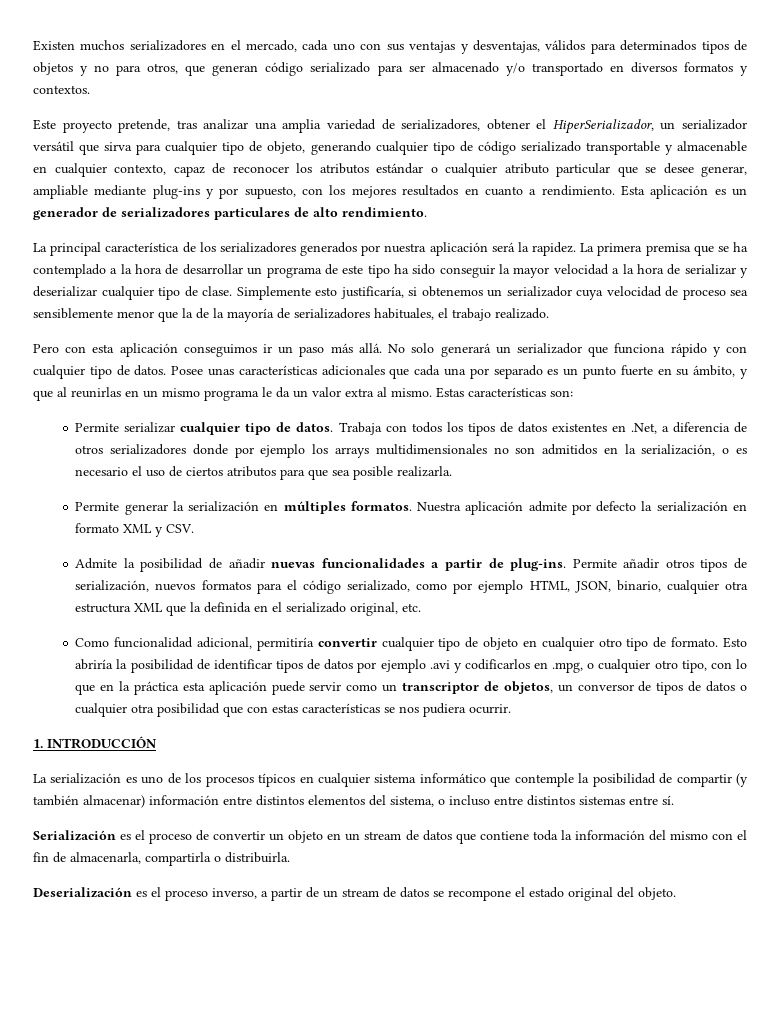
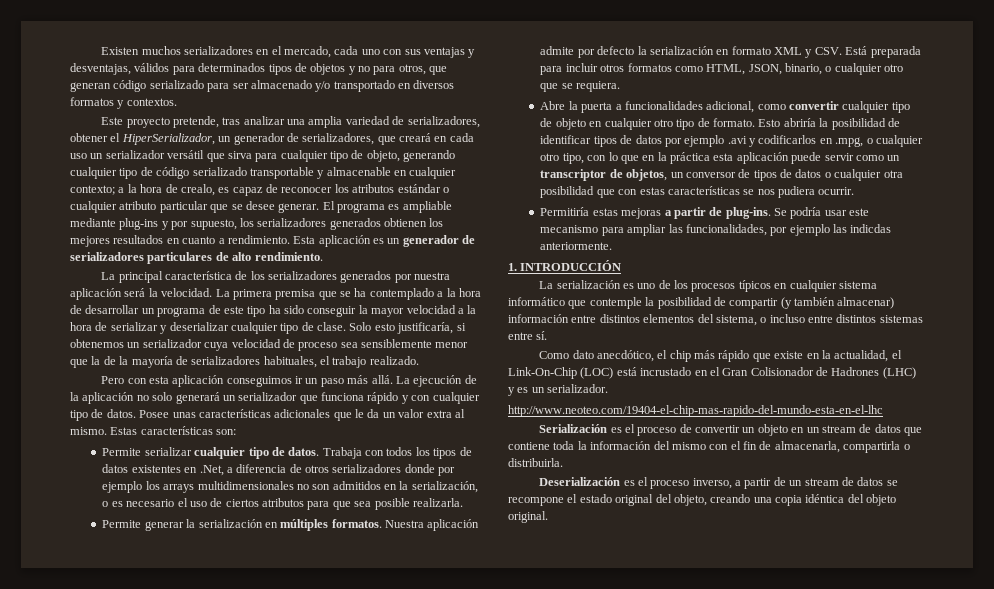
(676, 126) none -> [233,133,474,145] [70,153,104,159] generador de serializadores, que creará en cada uso un
[114,164,166,175] contexto, -> [70,184,230,196] contexto; a la hora de crealo, es
[701,166,747,177] generar, -> [278,201,400,213] generar. El programa es
[302,188,324,195] con -> [239,218,427,230] los serializadores generados obtienen
[532,242,577,256] rapidez. -> [161,288,213,297] velocidad.
[236,286,311,300] Simplemente -> [349,322,372,331] Solo
[388,344,406,353] No -> [395,375,477,387] [70,392,149,404] La ejecución de la aplicación no
[414,365,748,379] [33,387,259,401] cada una por separado es un punto fuerte en su ámbito, y que al reunirlas en un mismo programa -> (352, 416) none
[75,558,748,572] [75,580,748,594] [75,602,422,616] [75,637,314,651] // Admite la posibilidad de añadir nuevas funcionalidades a partir de plug-ins. Permite añadir otros tipos de serialización, nuevos formatos para el código serializado, como por ejemplo HTML, JSON, binario, cualquier otra estructura XML que la definida en el serializado original, etc. // Como funcionalidad adicional, permitiría -> [845,46,921,58] [540,63,904,75] [540,81,621,92] [540,101,786,113] Está preparada para incluir otros formatos como HTML, JSON, binario, o cualquier otro que se requiera. // Abre la puerta a funcionalidades adicional, como
(512, 709) none -> [540,207,870,219] [540,224,892,236] [540,242,613,250] // Permitiría estas mejoras a partir de plug-ins. Se podría usar este mecanismo para ampliar las funcionalidades, por ejemplo las indicdas anteriormente.
(674, 800) none -> [539,350,902,362] [508,367,916,379] [508,384,609,396] [508,405,883,417] // Como dato anecdótico, el chip más rápido que existe en la actualidad, el Link-On-Chip (LOC) está incrustado en el Gran Colisionador de Hadrones (LHC) y es un serializador. // http://www.neoteo.com/19404-el-chip-mas-rapido-del-mundo-esta-en-el-lhc
[638,887,676,900] objeto. -> [673,494,897,506] [508,511,548,523] objeto, creando una copia idéntica del objeto original.

